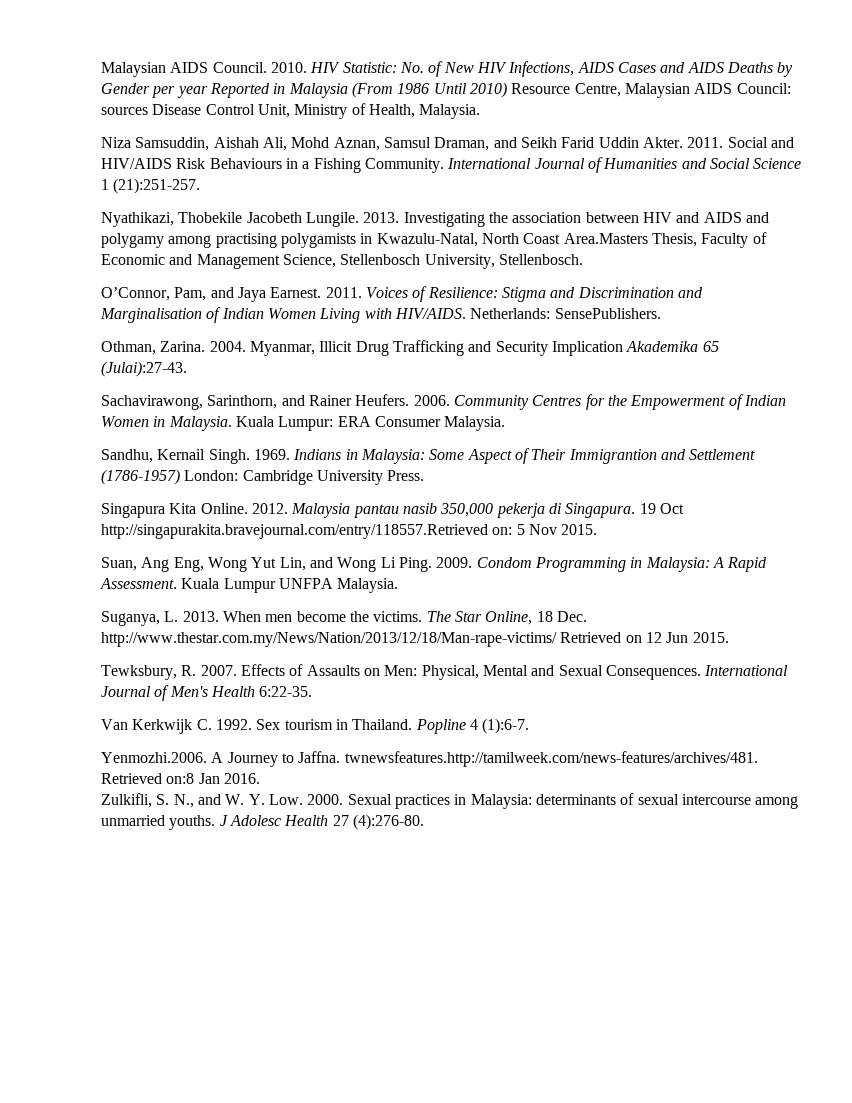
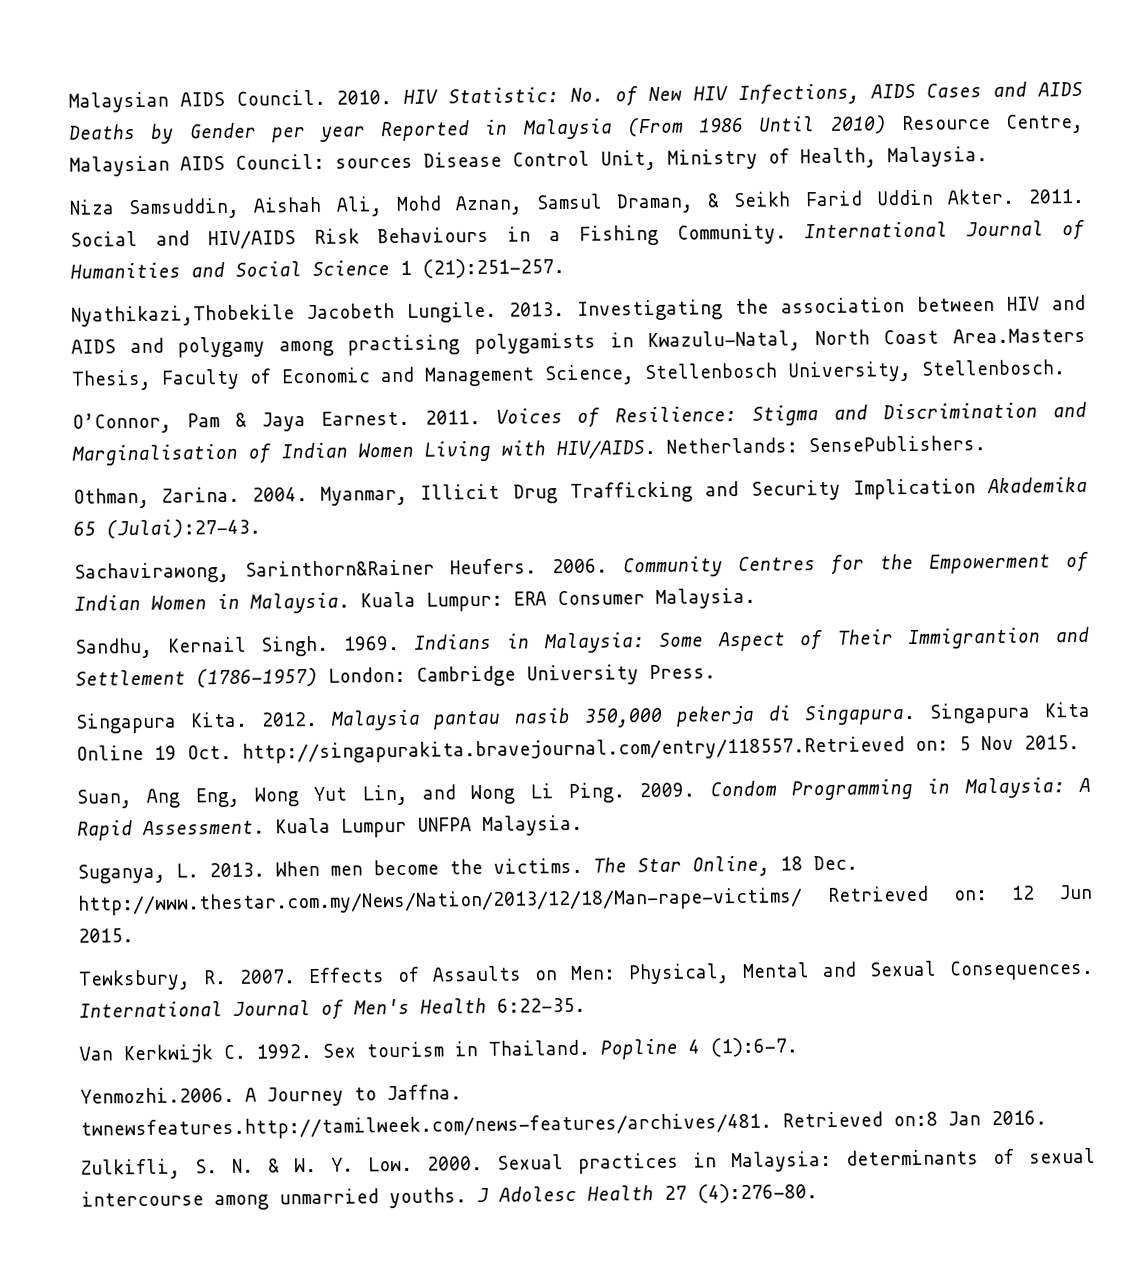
[493,137,517,148] and -> [707,193,721,208] &
[101,212,243,227] Nyathikazi, Thobekile -> [71,304,296,327] Nyathikazi,Thobekile
[174,287,234,301] Pam, and -> [186,412,247,428] Pam &
[207,395,353,409] Sarinthorn, and Rainer -> [245,559,436,577] Sarinthorn&Rainer
[169,503,248,514] Kita Online. -> [189,711,248,728] Kita.
[639,503,684,514] 19 Oct -> [929,701,1091,724] [76,744,233,761] Singapura Kita Online 19 Oct.
[625,635,642,643] on -> [953,890,988,901] on:
[173,794,222,808] N., and -> [232,1158,281,1173] N. &

